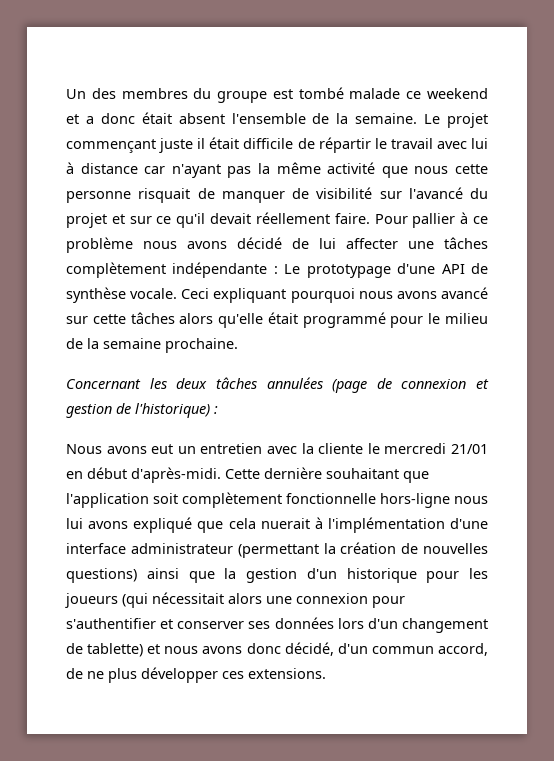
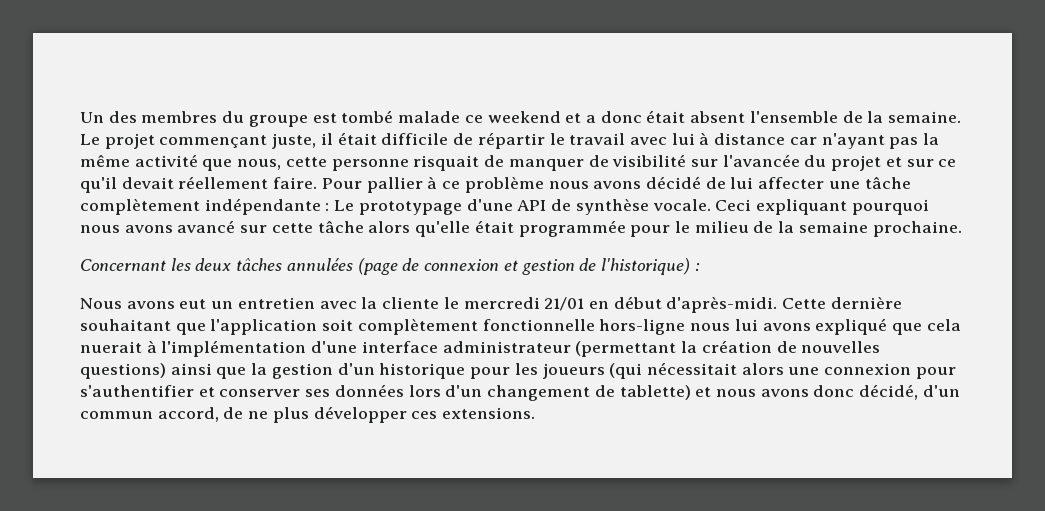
[159,138,194,153] juste -> [272,133,317,149] juste,
[414,166,449,174] nous -> [237,159,282,170] nous,
[408,187,463,199] l'avancé -> [722,154,800,167] l'avancée
[444,237,488,249] tâches -> [864,176,911,189] tâche
[130,312,175,324] tâches -> [317,220,364,233] tâche
[302,312,386,328] programmé -> [518,220,626,237] programmée

